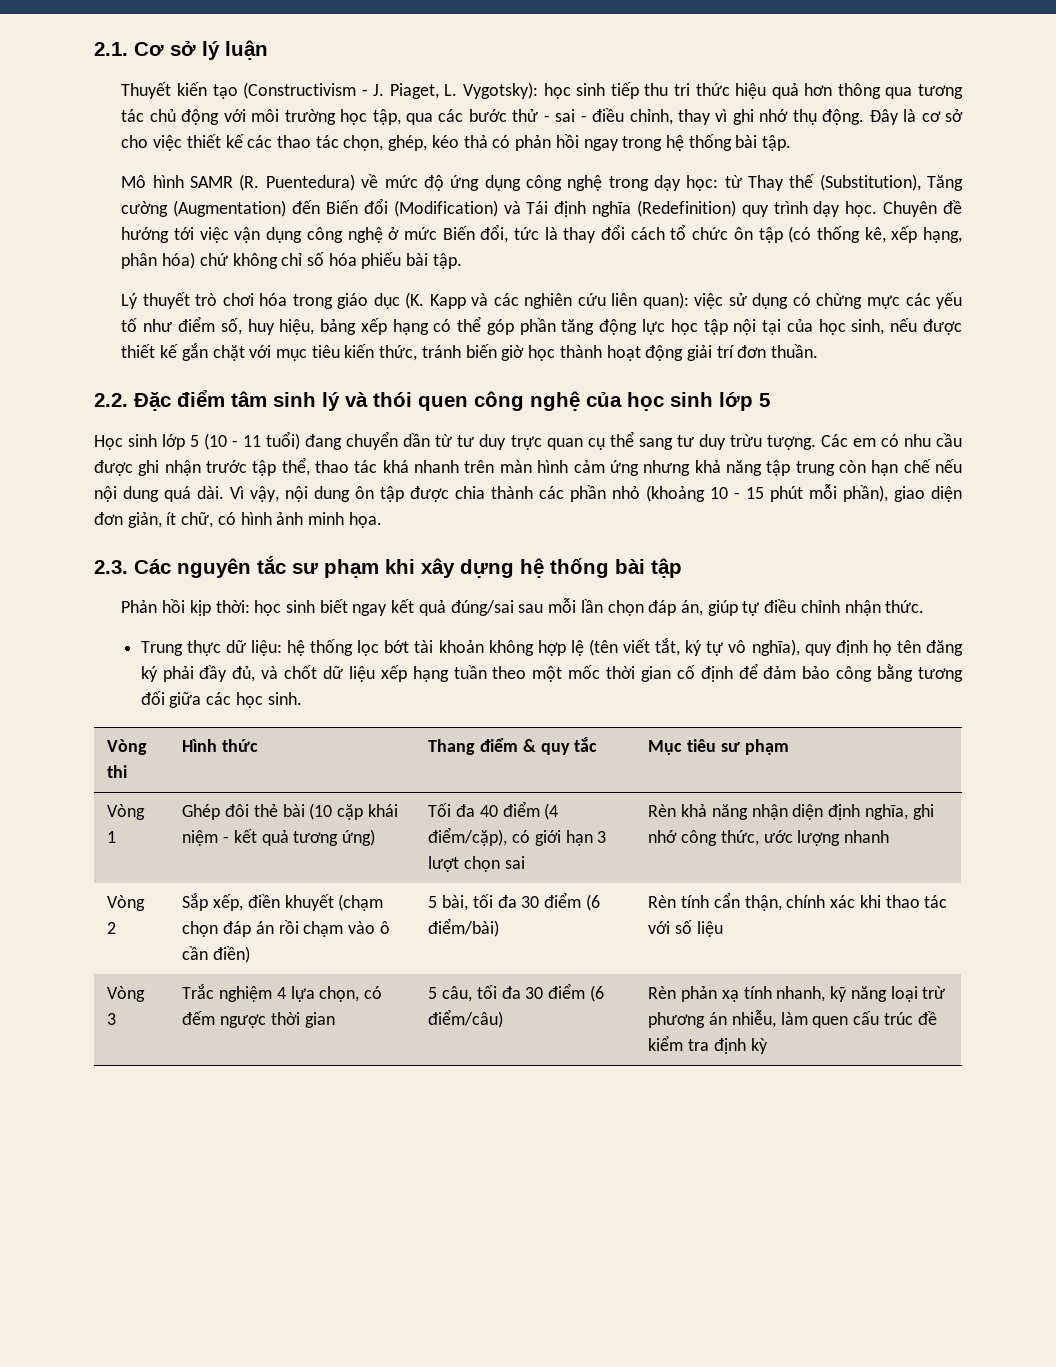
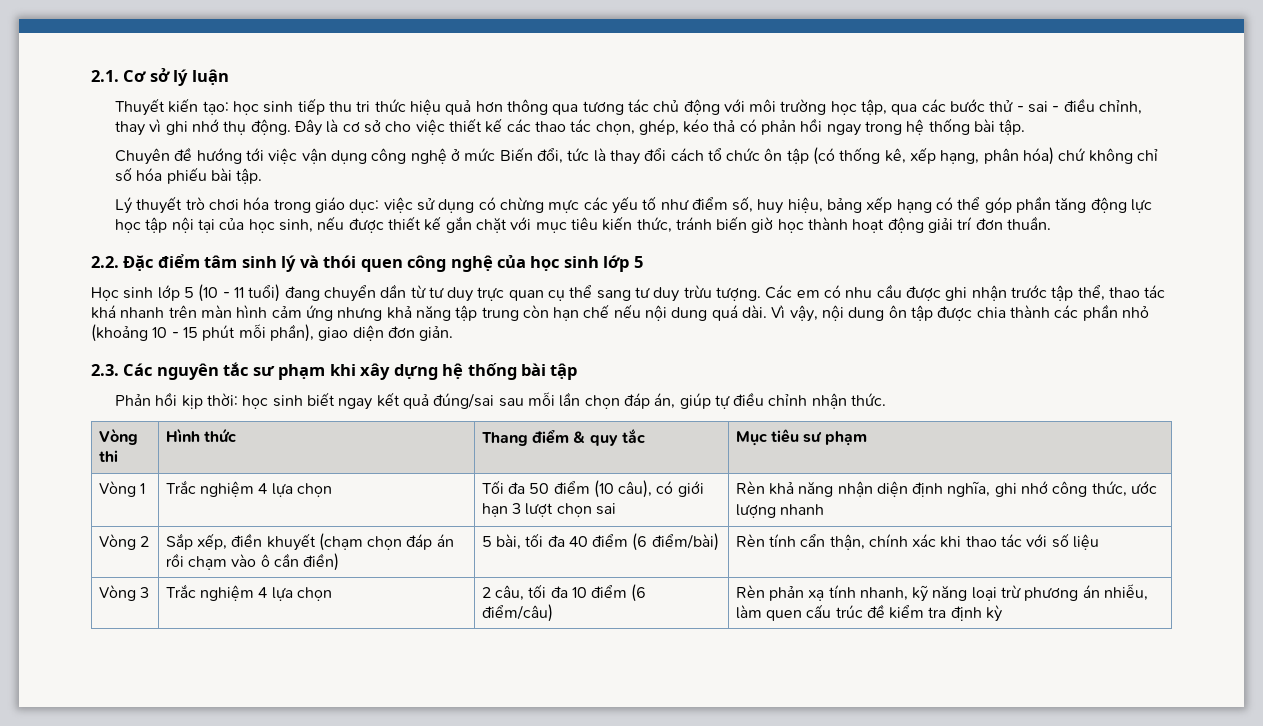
[212,82,539,99] tạo (Constructivism - J. Piaget, L. Vygotsky): -> [202,101,229,115] tạo:
[121,174,964,191] [121,198,878,217] Mô hình SAMR (R. Puentedura) về mức độ ứng dụng công nghệ trong dạy học: từ Thay thế (Substitution), Tăng cường (Augmentation) đến Biến đổi (Modification) và Tái định nghĩa (Redefinition) quy trình dạy học. -> (1026, 127) none
[373,292,689,309] dục (K. Kapp và các nghiên cứu liên quan): -> [349,199,380,213] dục:
[127,512,382,528] giản, ít chữ, có hình ảnh minh họa. -> [419,326,454,341] giản.
[140,638,963,656] [140,663,963,682] [140,691,302,708] // Trung thực dữ liệu: hệ thống lọc bớt tài khoản không hợp lệ (tên viết tắt, ký tự vô nghĩa), quy định họ tên đăng ký phải đầy đủ, và chốt dữ liệu xếp hạng tuần theo một mốc thời gian cố định để đảm bảo công bằng tương đối giữa các học sinh. -> (887, 399) none
[182,803,398,820] [182,829,376,846] [428,801,559,820] [428,827,508,846] Ghép đôi thẻ bài (10 cặp khái niệm - kết quả tương ứng) | Tối đa 40 điểm (4 điểm/cặp), -> [165,480,332,497] [481,480,653,498] Trắc nghiệm 4 lựa chọn | Tối đa 50 điểm (10 câu),
[521,896,540,908] 30 -> [568,536,588,547] 40
[319,986,383,1002] [182,1011,335,1028] [428,987,438,999] chọn, có đếm ngược thời gian | 5 -> [296,587,332,601] [481,587,491,598] chọn | 2
[525,987,544,999] 30 -> [571,587,587,598] 10

